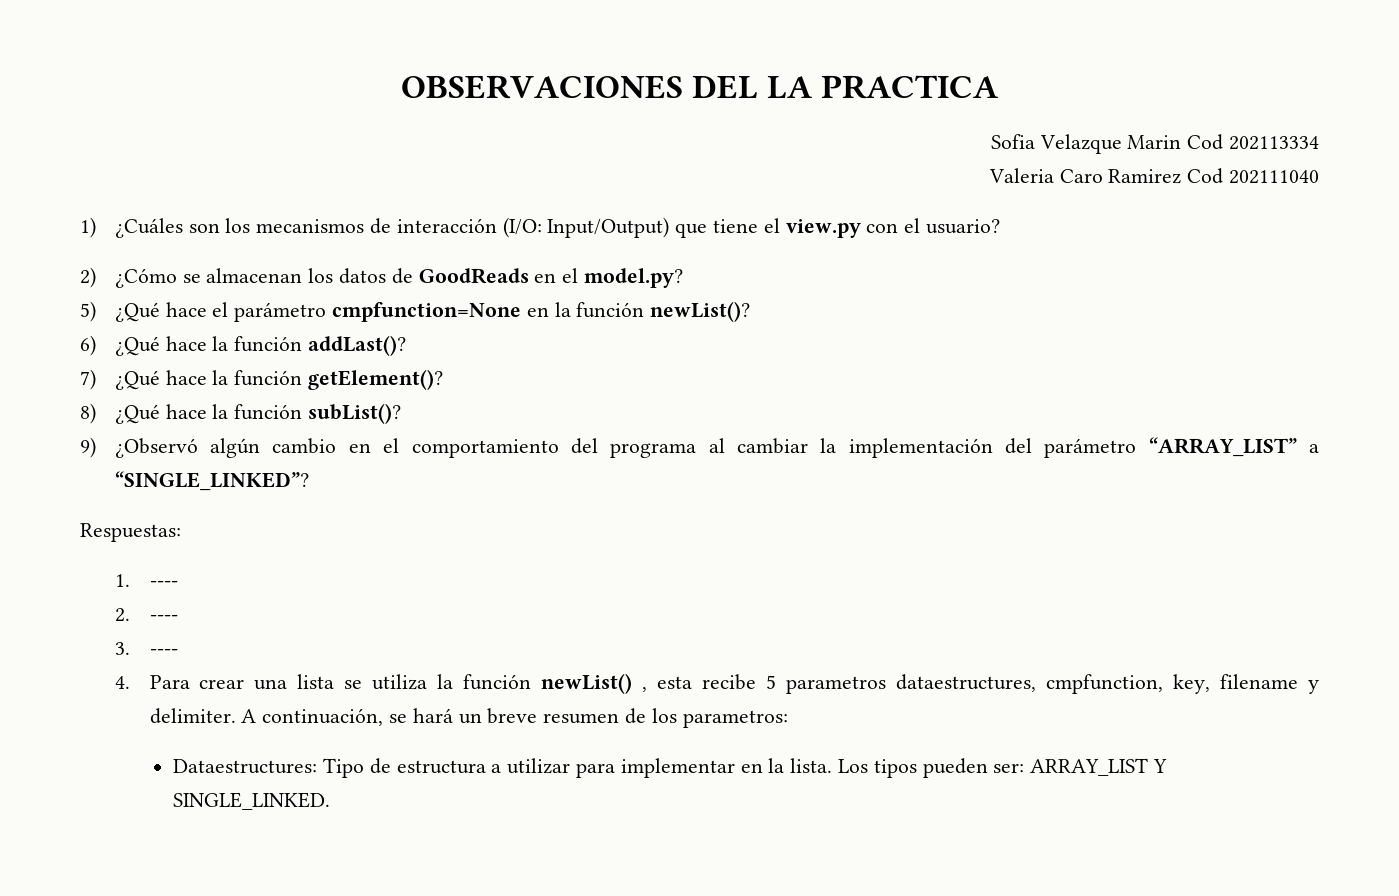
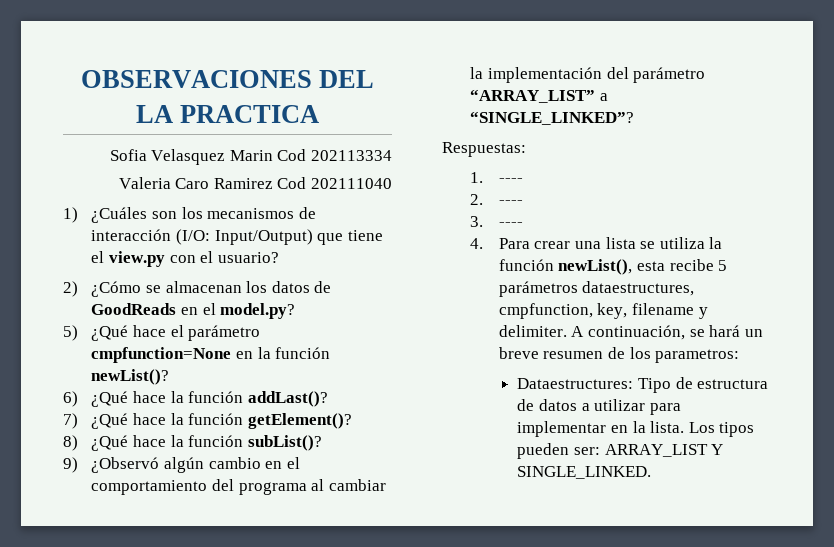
[1039,134,1122,154] Velazque -> [151,149,226,165] Velasquez
[541,673,648,694] newList() , -> [558,259,633,275] newList(),
[786,676,887,694] parametros -> [498,281,578,297] parámetros
(486, 767) none -> [517,399,578,411] de datos

